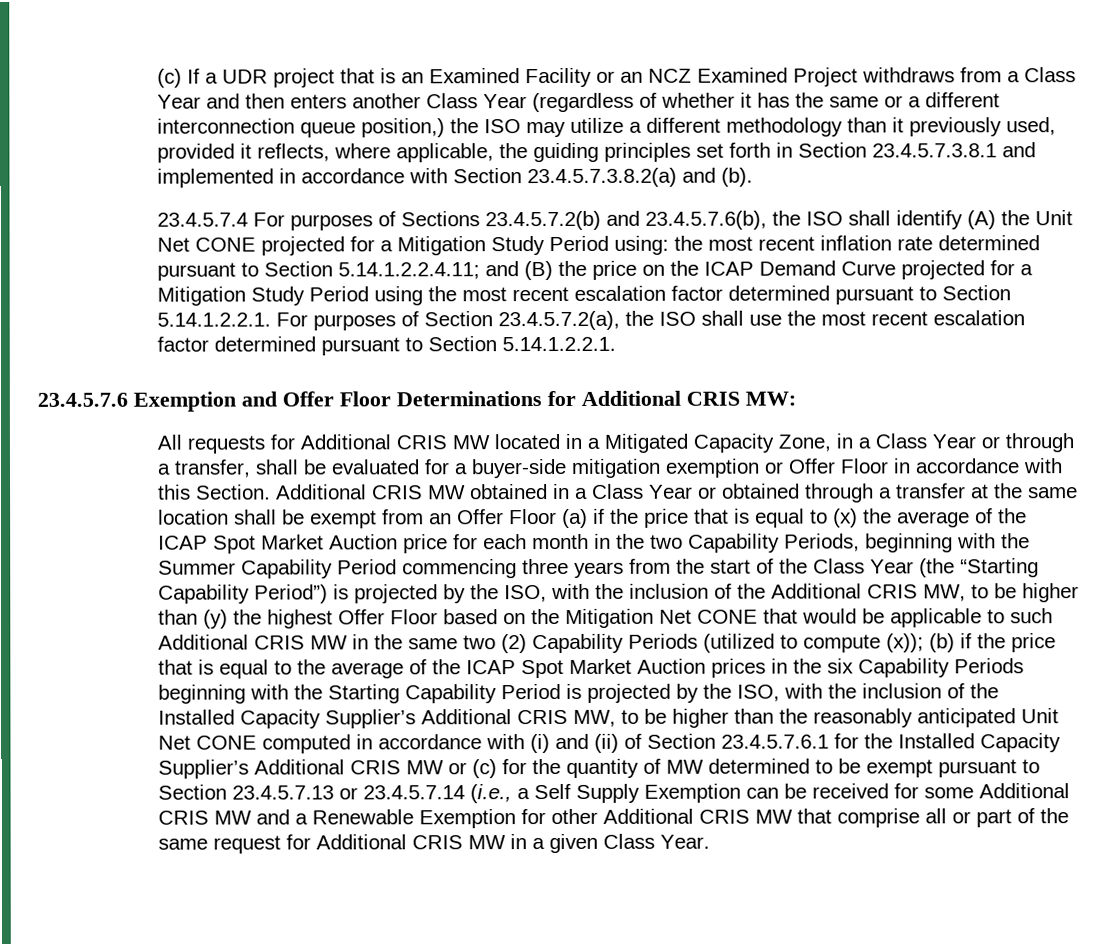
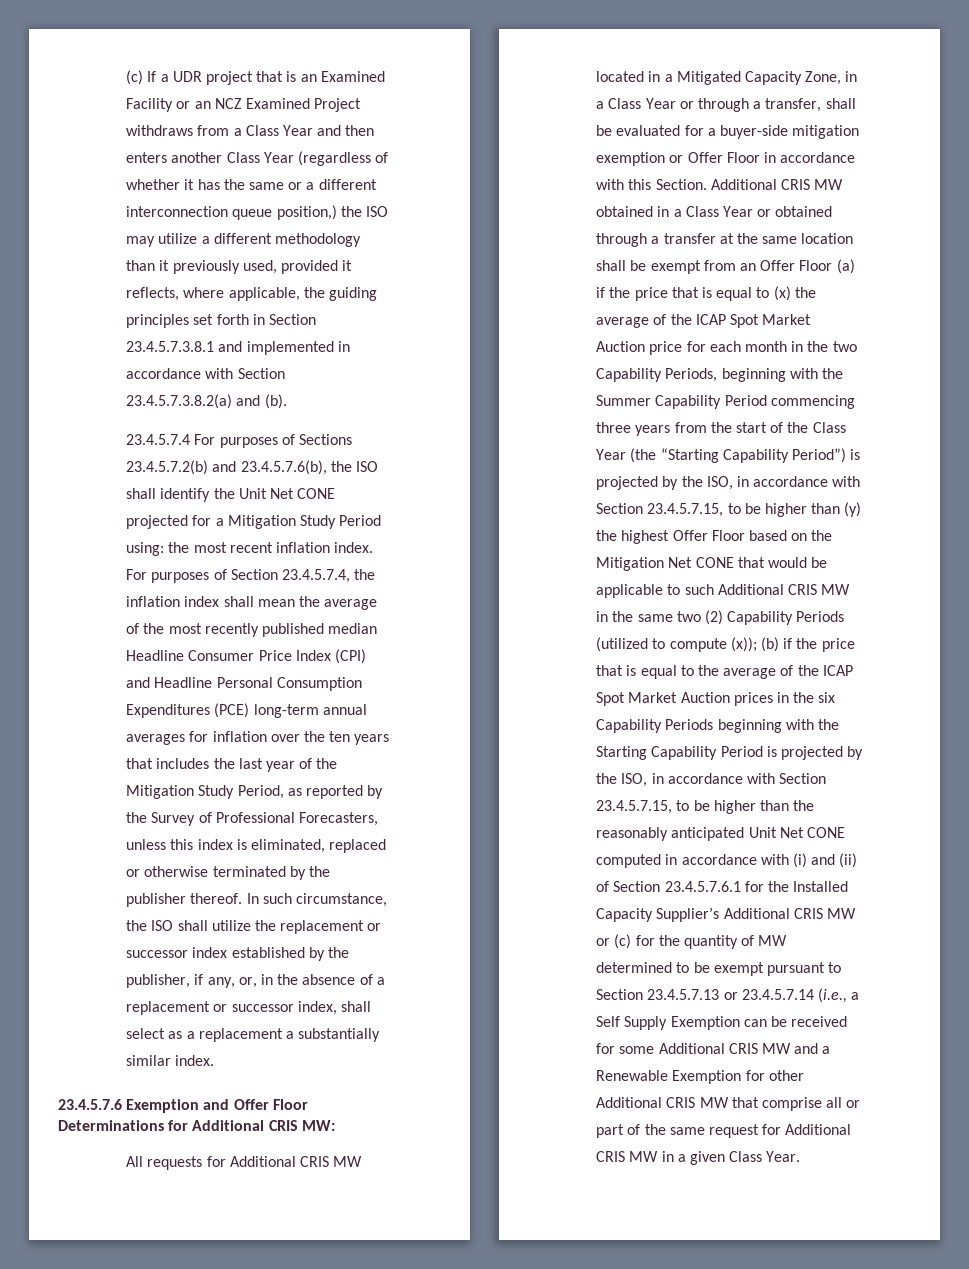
[967,210,997,230] (A) -> (211, 495) none
[897,235,1041,251] [157,260,1034,281] [157,285,1012,306] [157,310,1026,331] [157,336,617,356] rate determined pursuant to Section 5.14.1.2.2.4.11; and (B) the price on the ICAP Demand Curve projected for a Mitigation Study Period using the most recent escalation factor determined pursuant to Section 5.14.1.2.2.1. For purposes of Section 23.4.5.7.2(a), the ISO shall use the most recent escalation factor determined pursuant to Section 5.14.1.2.2.1. -> [334,542,374,553] [126,569,376,583] [126,596,378,610] [126,623,378,637] [126,649,367,664] [126,677,362,691] [126,703,367,718] [126,731,390,745] [126,758,338,772] [126,785,384,799] [126,812,379,826] [126,839,387,853] [126,866,331,880] [126,893,388,907] [126,920,382,934] [126,947,350,961] [126,974,385,988] [126,1001,372,1015] [126,1028,381,1042] [126,1055,215,1066] index. For purposes of Section 23.4.5.7.4, the inflation index shall mean the average of the most recently published median Headline Consumer Price Index (CPI) and Headline Personal Consumption Expenditures (PCE) long-term annual averages for inflation over the ten years that includes the last year of the Mitigation Study Period, as reported by the Survey of Professional Forecasters, unless this index is eliminated, replaced or otherwise terminated by the publisher thereof. In such circumstance, the ISO shall utilize the replacement or successor index established by the publisher, if any, or, in the absence of a replacement or successor index, shall select as a replacement a substantially similar index.
[551,583,967,602] with the inclusion of the Additional CRIS MW, -> [737,476,861,487] [596,503,724,517] in accordance with Section 23.4.5.7.15,
[784,683,1000,699] [158,709,617,729] with the inclusion of the Installed Capacity Supplier’s Additional CRIS MW, -> [651,773,827,784] [596,800,673,814] in accordance with Section 23.4.5.7.15,

